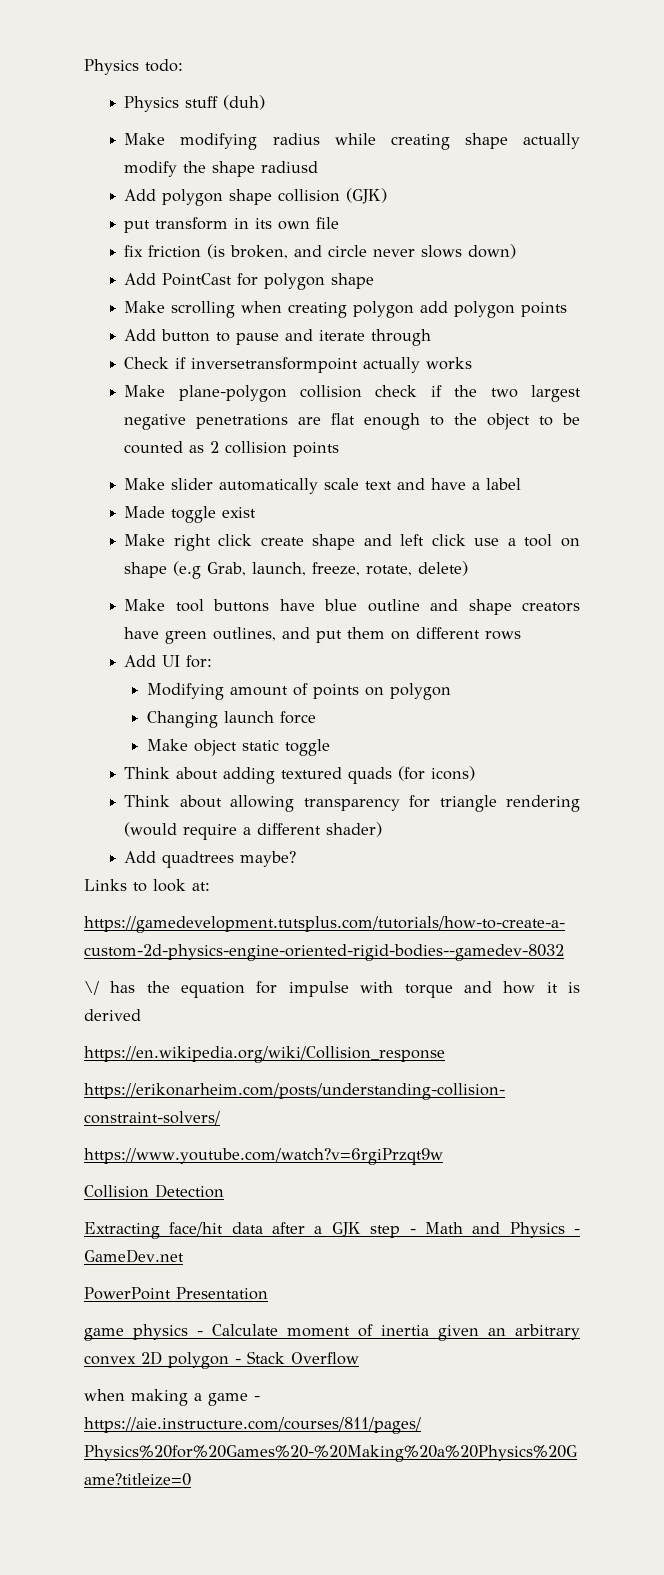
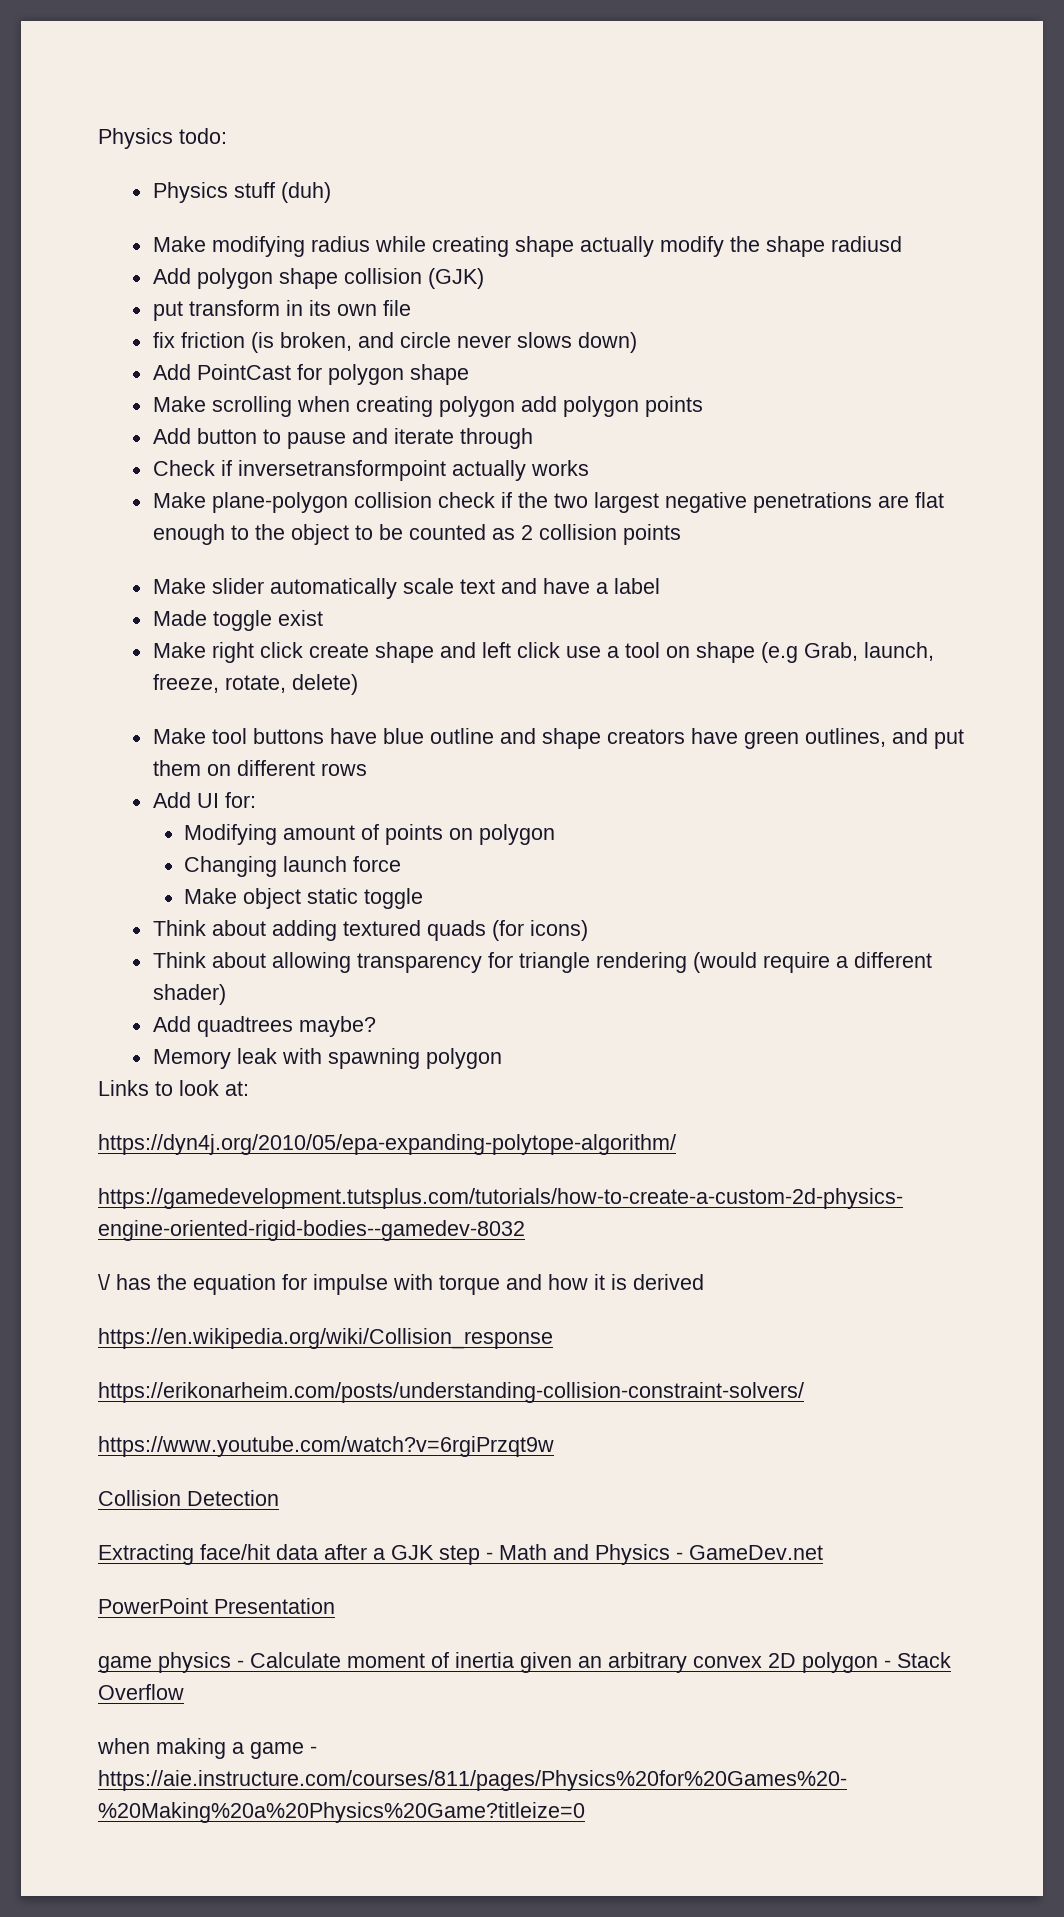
(297, 859) none -> [152,1048,502,1069] // Memory leak with spawning polygon
(210, 886) none -> [98,1134,676,1155] // https://dyn4j.org/2010/05/epa-expanding-polytope-algorithm/

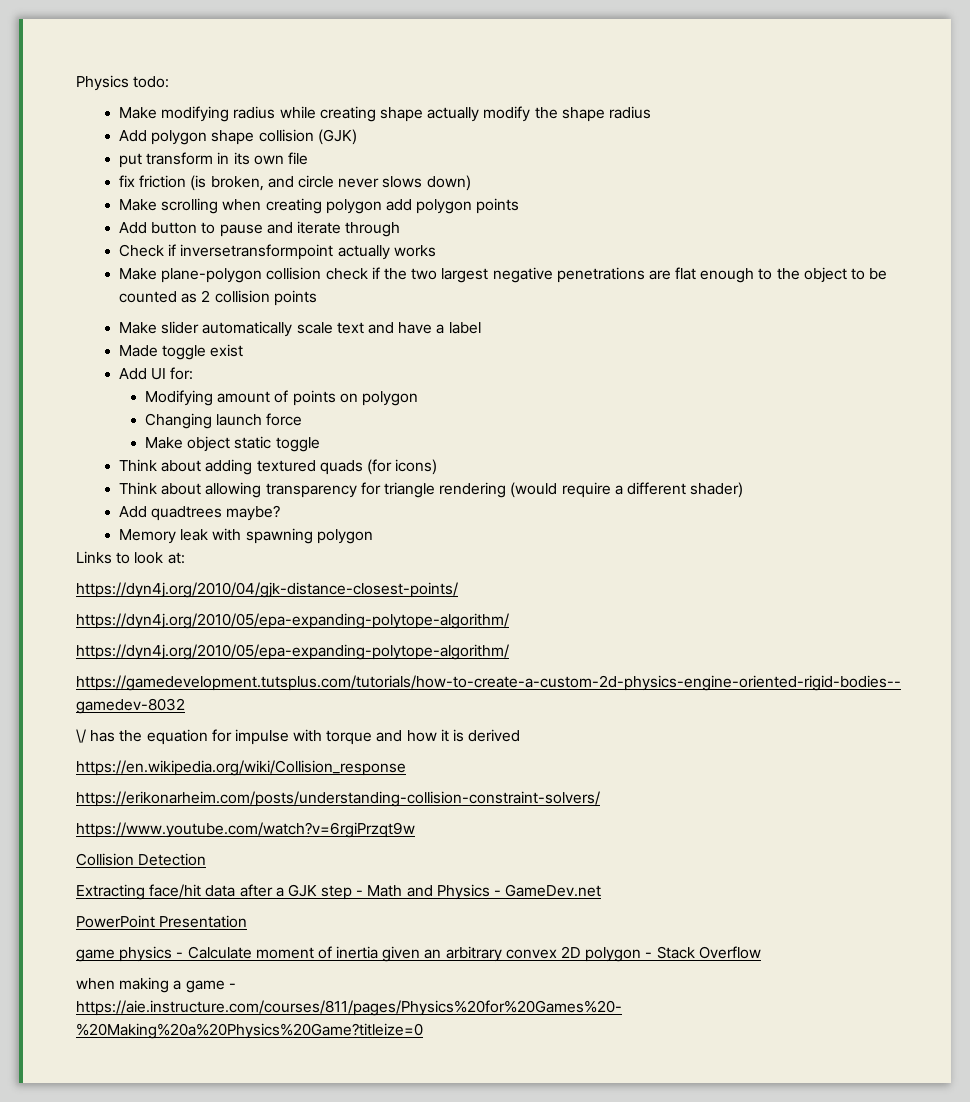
[152,182,331,203] // Physics stuff (duh) -> (170, 82) none
[830,236,902,252] radiusd -> [608,106,651,119] radius
[152,364,469,385] // Add PointCast for polygon shape -> (471, 183) none
[152,642,934,663] [152,674,358,695] [152,728,964,749] [152,760,367,776] // Make right click create shape and left click use a tool on shape (e.g Grab, launch, freeze, rotate, delete) // Make tool buttons have blue outline and shape creators have green outlines, and put them on different rows -> (244, 350) none
(249, 1088) none -> [76,582,458,598] [76,613,509,629] // https://dyn4j.org/2010/04/gjk-distance-closest-points/ // https://dyn4j.org/2010/05/epa-expanding-polytope-algorithm/

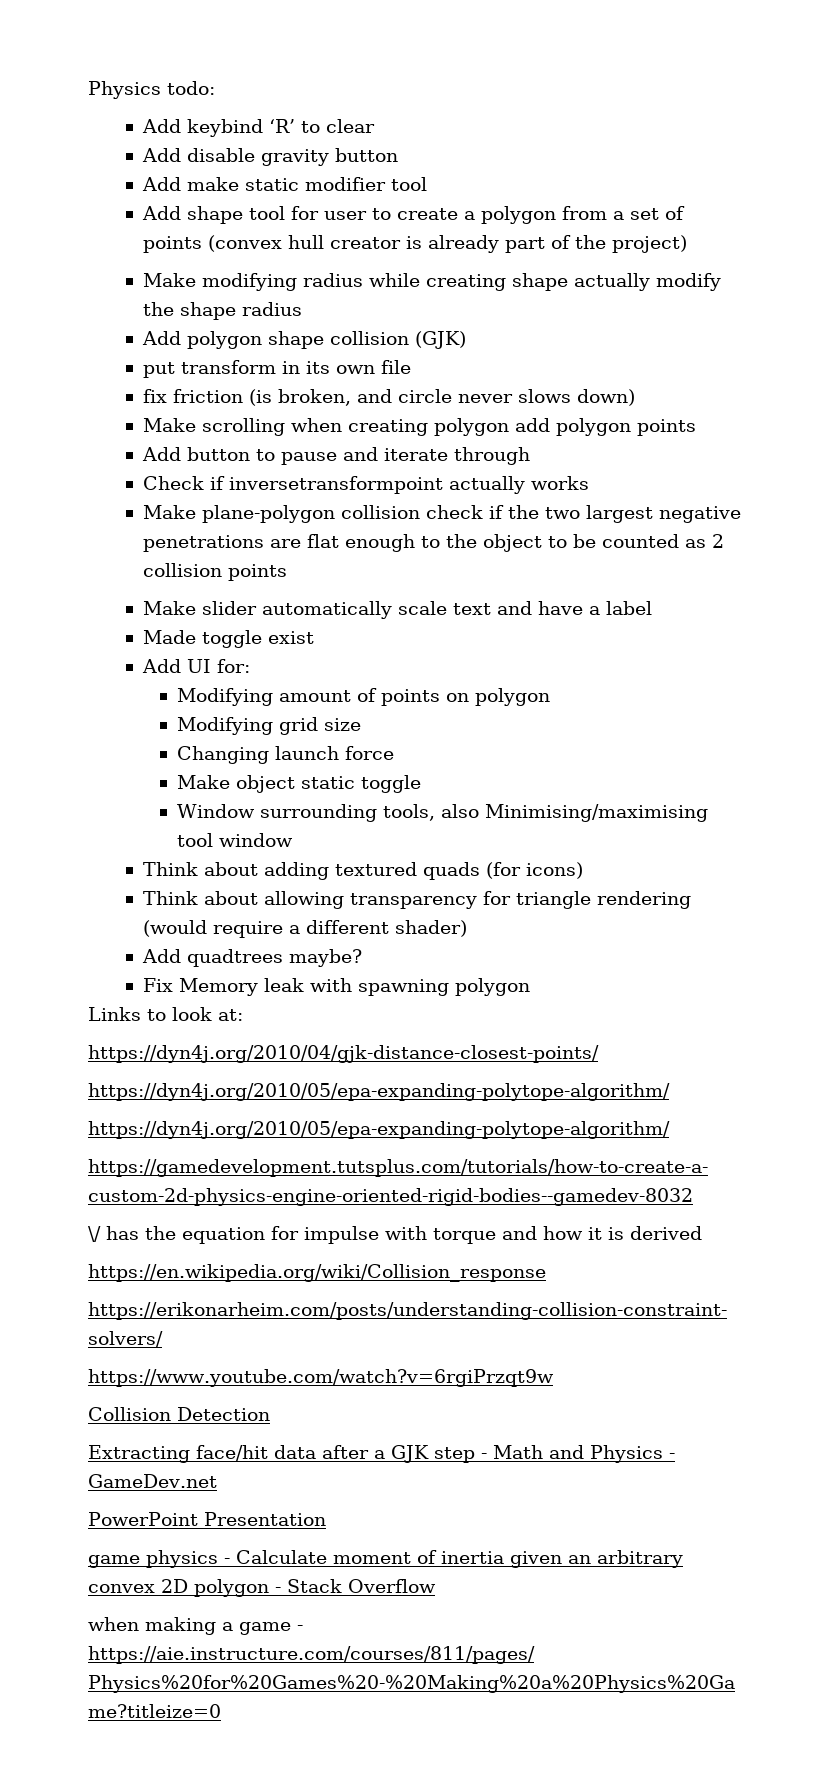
(170, 82) none -> [142,119,376,137] [142,148,399,166] [142,177,428,191] [142,206,686,224] [143,235,688,253] // Add keybind ‘R’ to clear // Add disable gravity button // Add make static modifier tool // Add shape tool for user to create a polygon from a set of points (convex hull creator is already part of the project)
(418, 398) none -> [177,717,362,735] // Modifying grid size
(320, 444) none -> [177,804,709,822] [177,833,294,847] // Window surrounding tools, also Minimising/maximising tool window
(281, 513) none -> [143,978,174,992] Fix

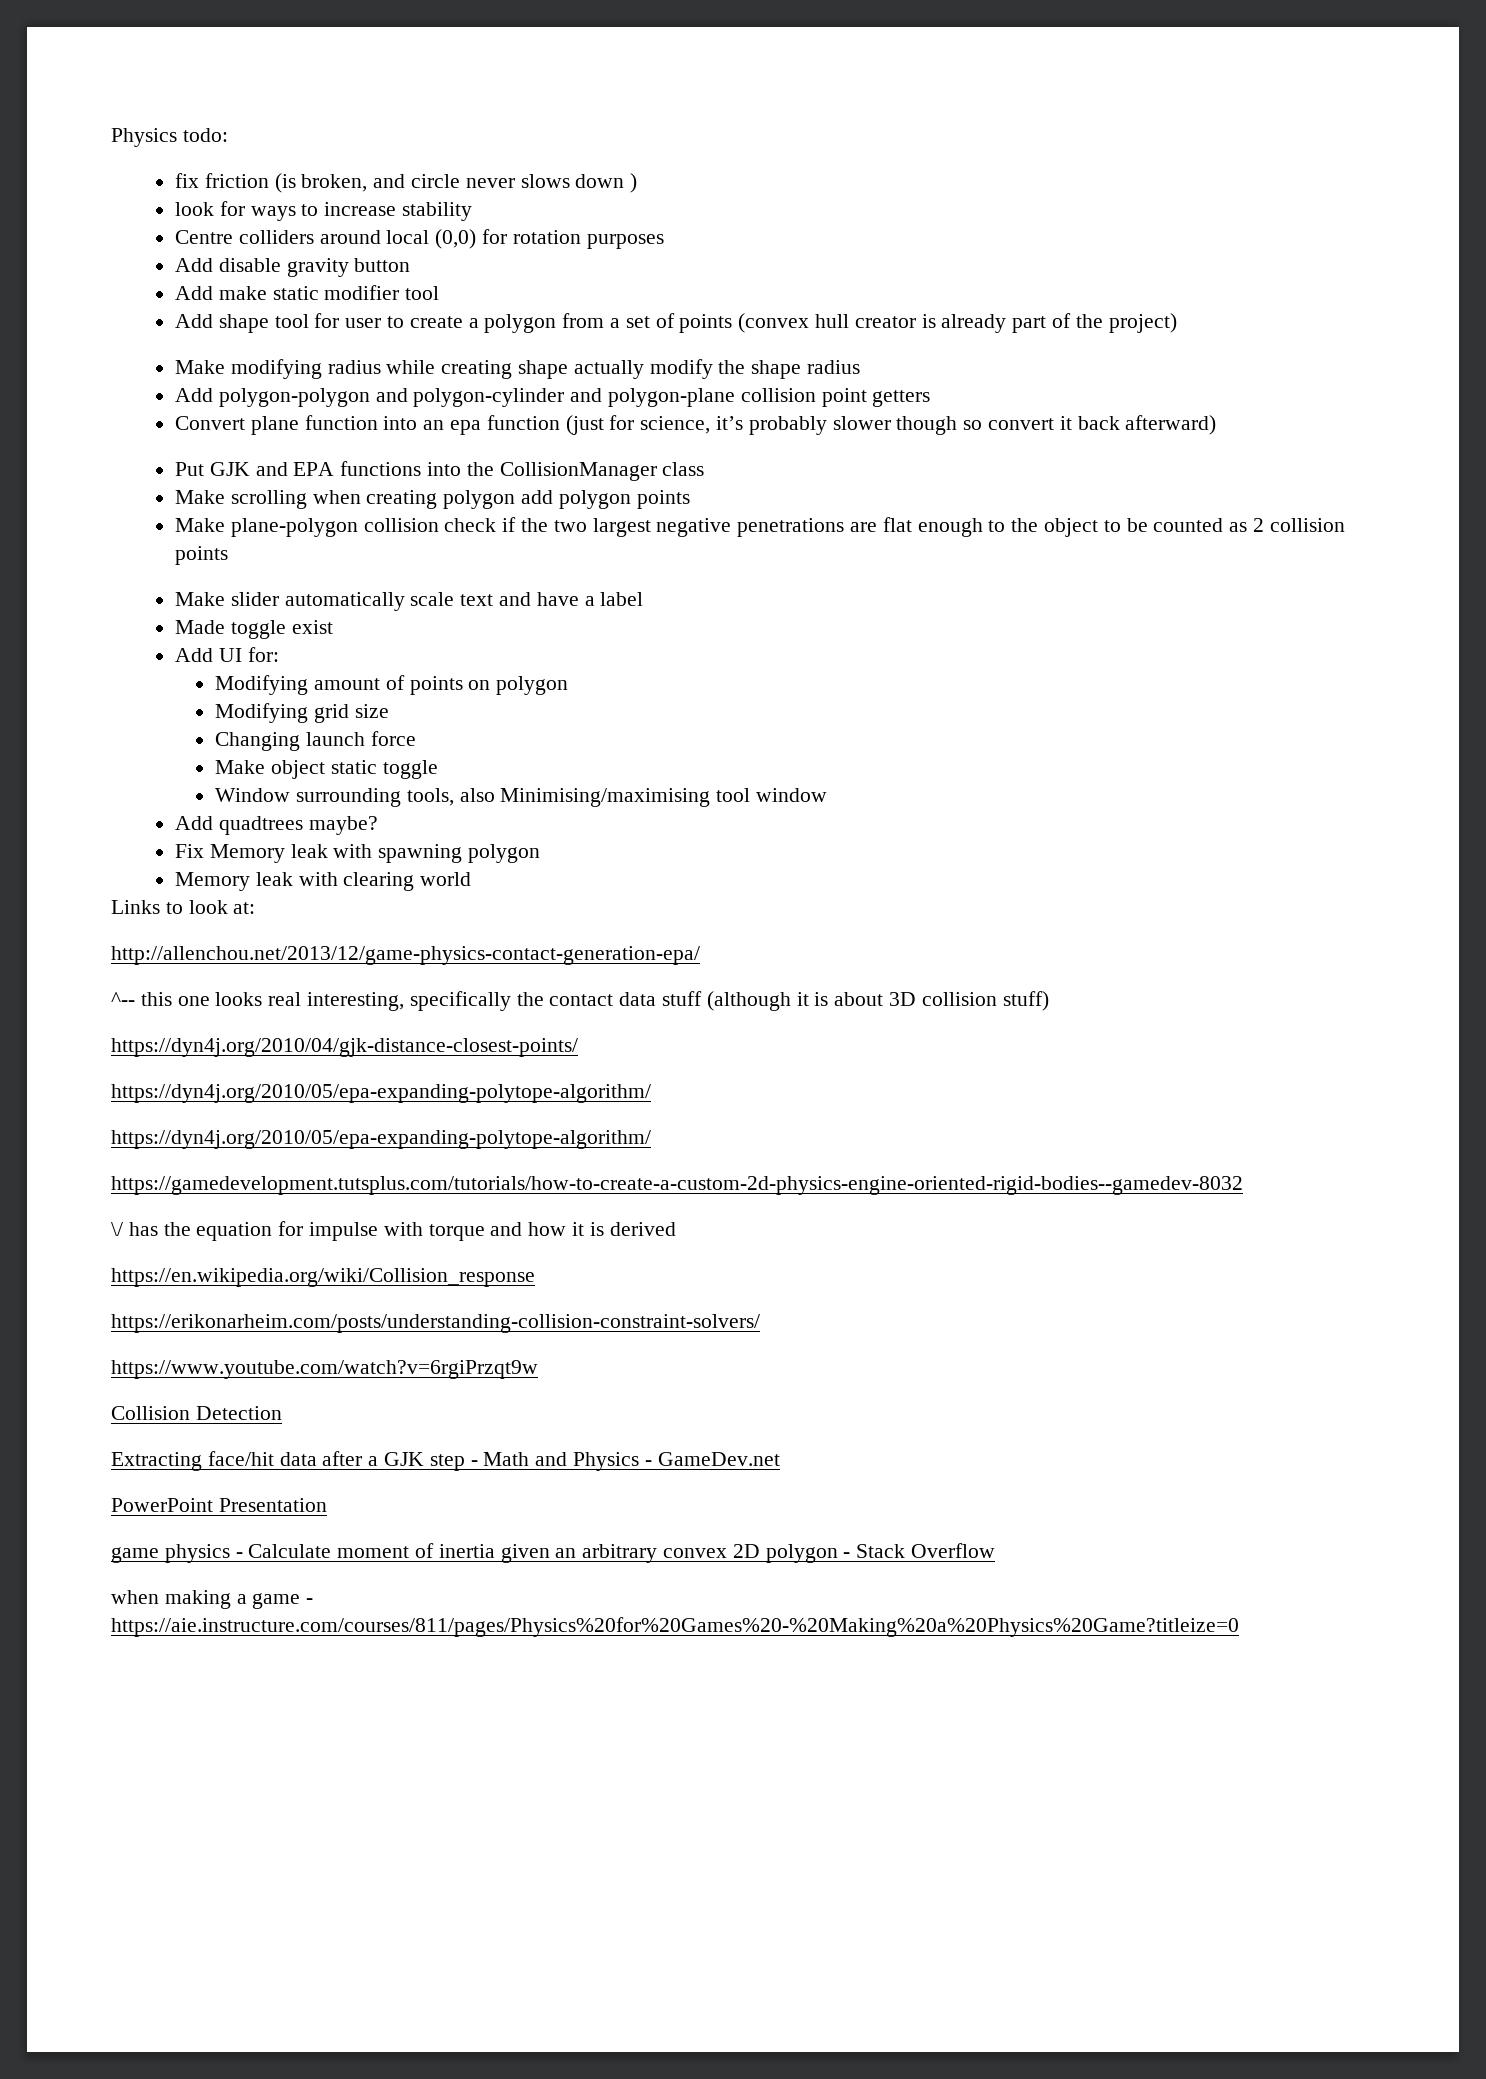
[142,119,376,137] Add keybind ‘R’ to clear -> [174,173,638,193] [174,201,472,221] [174,229,664,249] fix friction (is broken, and circle never slows down ) // look for ways to increase stability // Centre colliders around local (0,0) for rotation purposes
[187,331,467,349] [143,360,412,378] [143,389,636,406] polygon shape collision (GJK) // put transform in its own file // fix friction (is broken, and circle never slows down) -> [218,388,931,407] [174,415,1217,435] [174,461,705,481] polygon-polygon and polygon-cylinder and polygon-plane collision point getters // Convert plane function into an epa function (just for science, it’s probably slower though so convert it back afterward) // Put GJK and EPA functions into the CollisionManager class
[142,447,531,465] [143,476,590,494] // Add button to pause and iterate through // Check if inversetransformpoint actually works -> (690, 499) none
[143,862,584,880] [143,891,692,909] [143,920,468,938] // Think about adding textured quads (for icons) // Think about allowing transparency for triangle rendering (would require a different shader) -> (828, 795) none
(531, 987) none -> [174,872,472,891] // Memory leak with clearing world
(243, 1015) none -> [111,946,700,965] [111,991,1049,1011] // http://allenchou.net/2013/12/game-physics-contact-generation-epa/ // ^-- this one looks real interesting, specifically the contact data stuff (although it is about 3D collision stuff)

